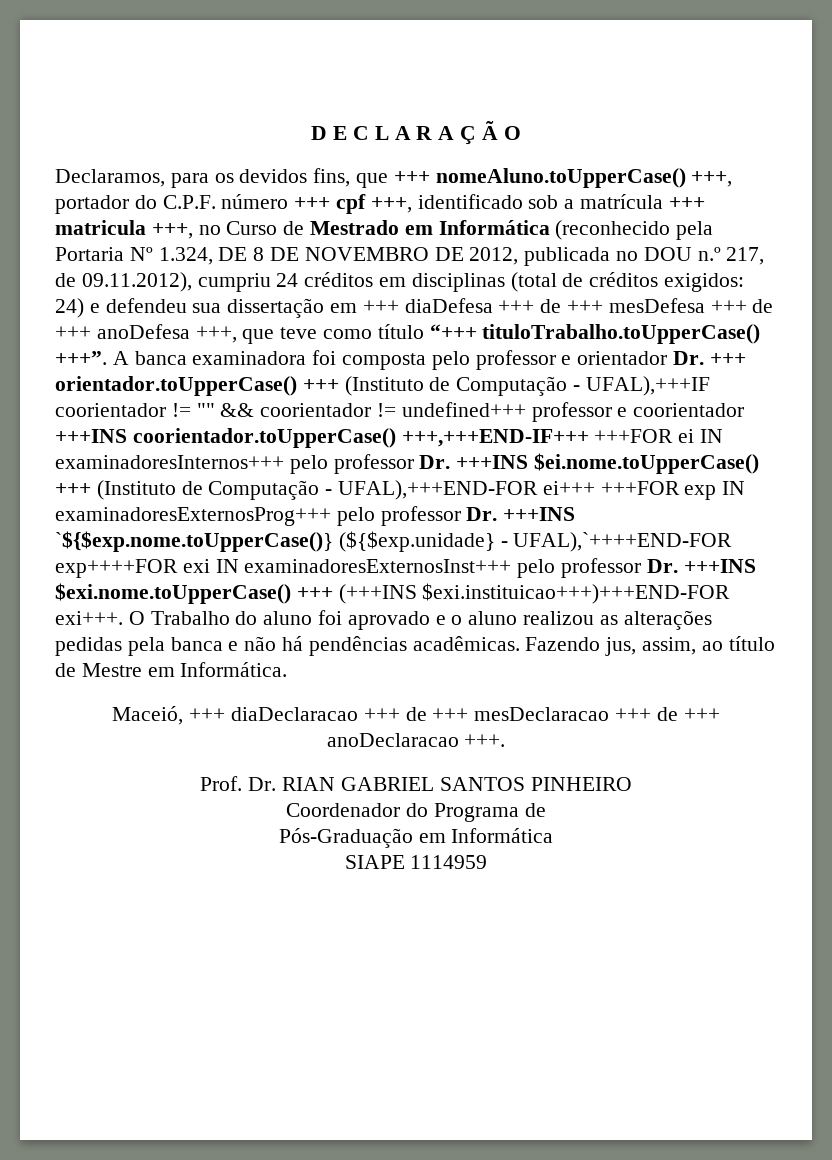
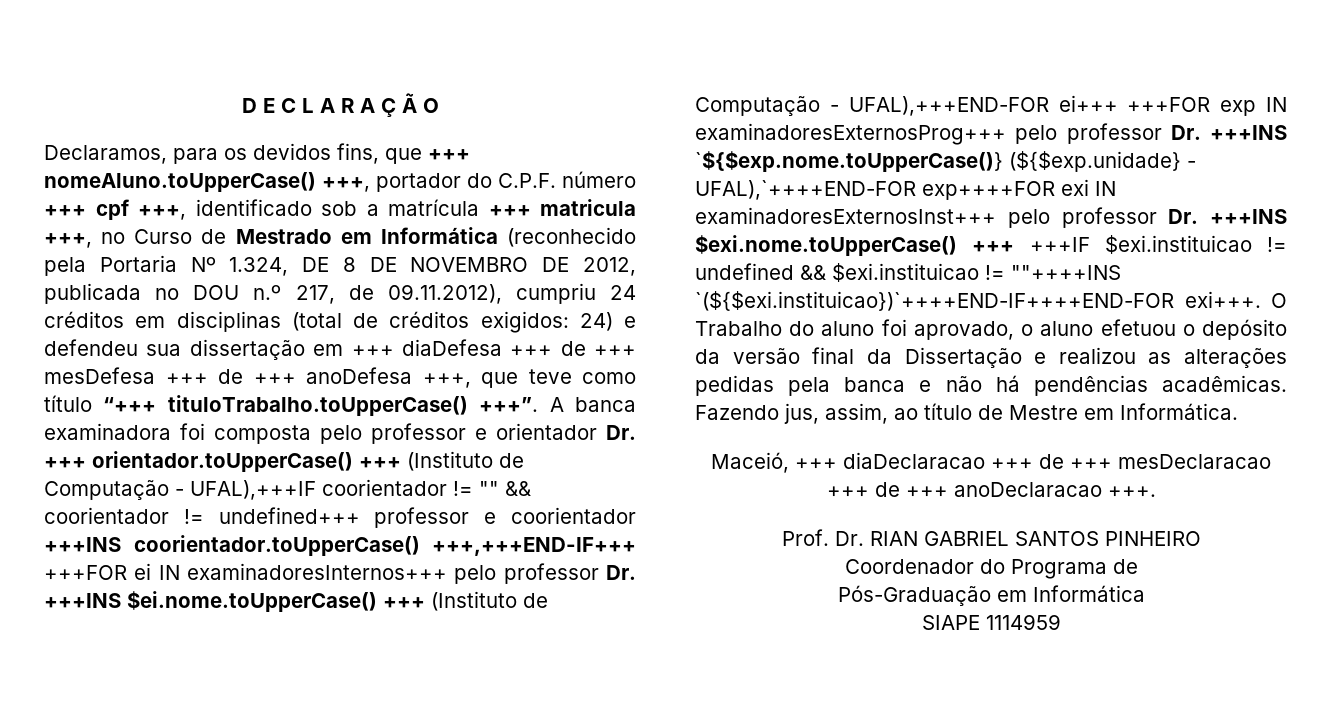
[338,583,731,604] (+++INS $exi.instituicao+++)+++END-FOR -> [1029,235,1287,254] [695,263,1121,282] [695,291,1174,311] +++IF $exi.instituicao != undefined && $exi.instituicao != ""++++INS `(${$exi.instituicao})`++++END-IF++++END-FOR
[347,611,518,630] aprovado e o aluno -> [913,319,1287,340] [695,347,1047,368] aprovado, o aluno efetuou o depósito da versão final da Dissertação e

